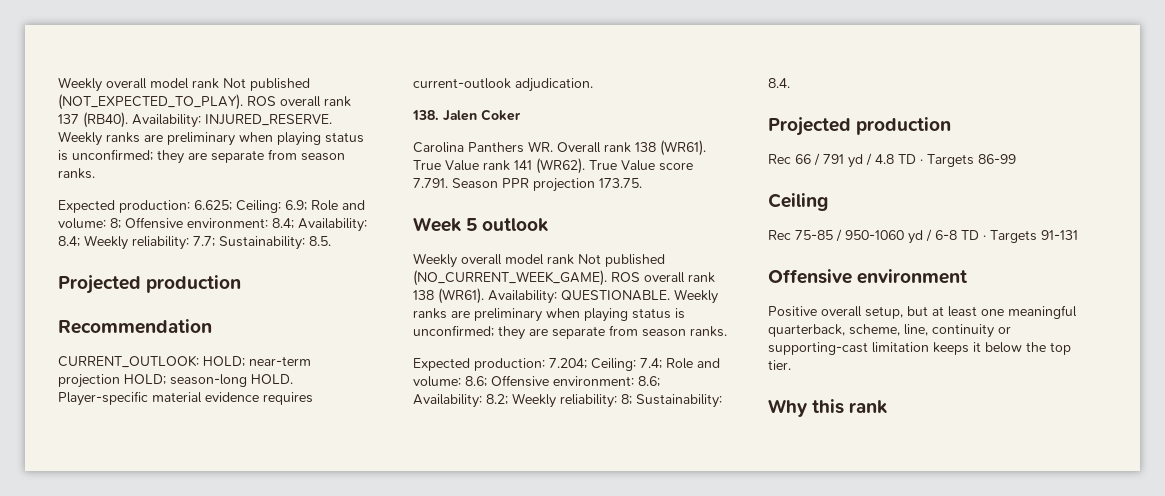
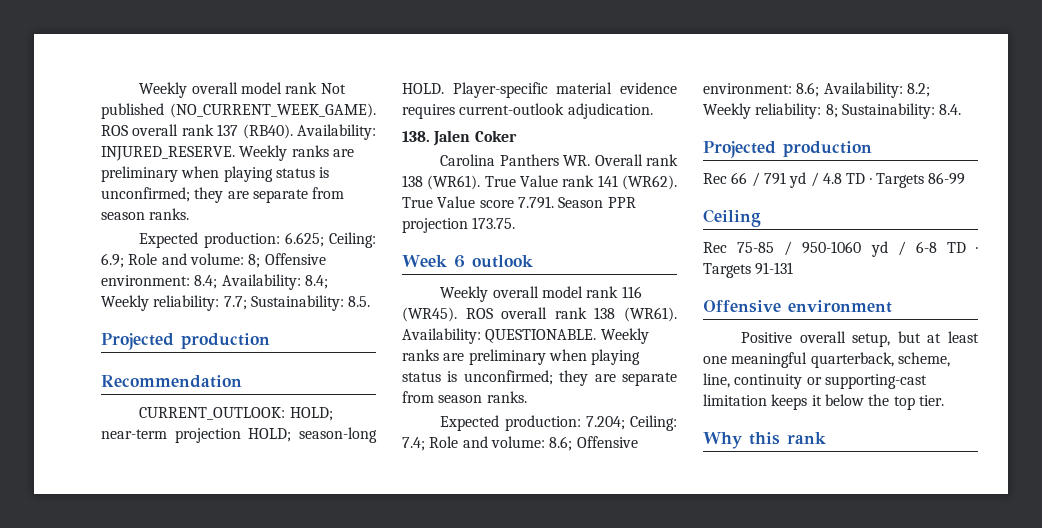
[58,77,310,92] [58,94,243,110] Weekly overall model rank Not published (NOT_EXPECTED_TO_PLAY). -> [139,82,346,98] [101,103,376,119] Weekly overall model rank Not published (NO_CURRENT_WEEK_GAME).
[466,218,478,231] 5 -> [453,255,465,268] 6
[578,254,665,267] [413,270,607,286] Not published (NO_CURRENT_WEEK_GAME). -> [621,286,642,298] [402,307,457,322] 116 (WR45).

